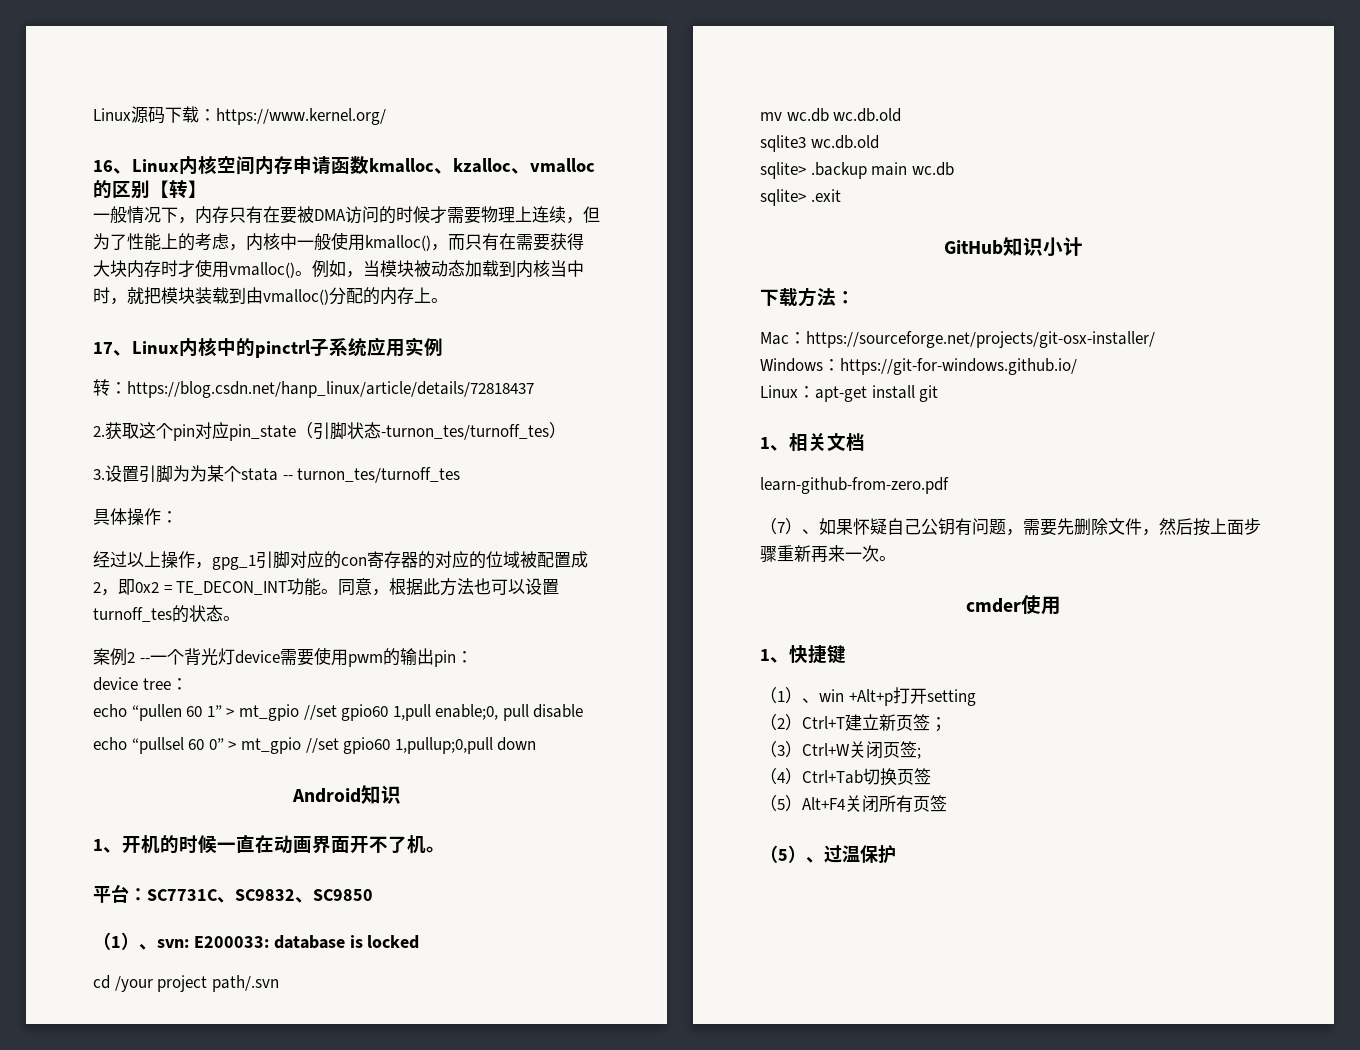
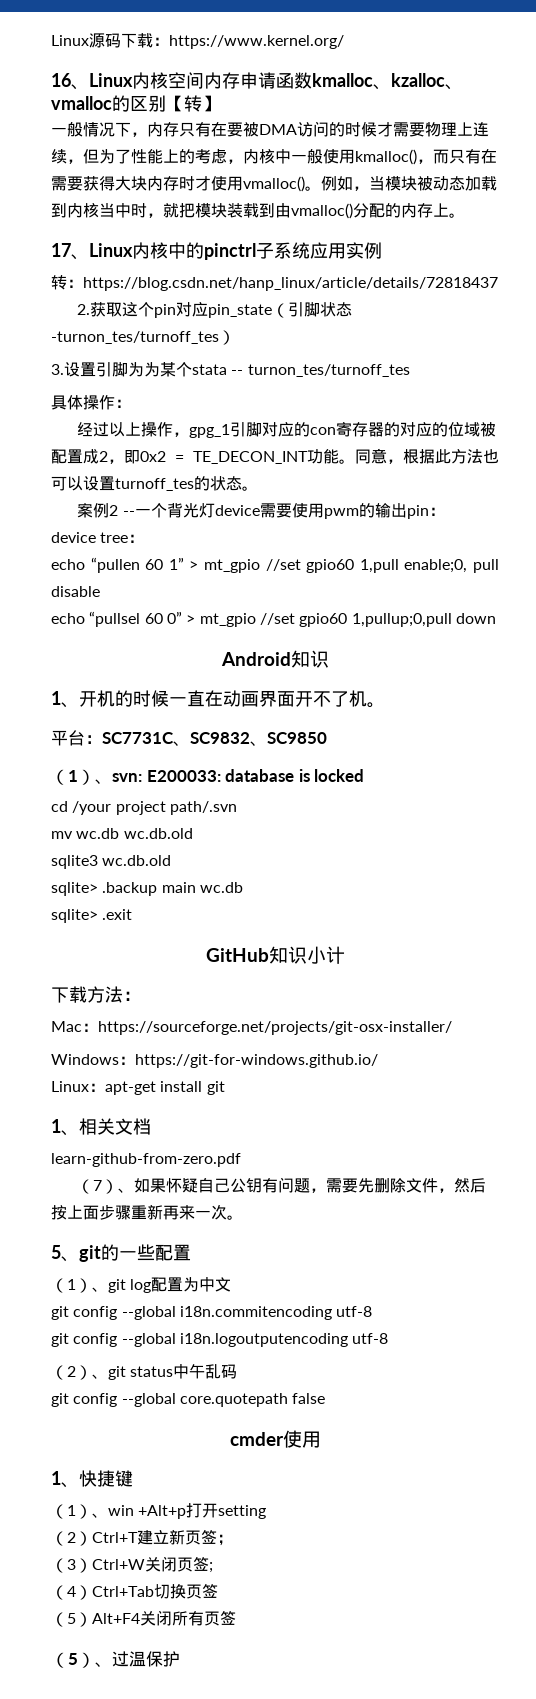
(896, 558) none -> [51,1244,191,1262] [51,1277,232,1293] [51,1306,373,1320] [51,1333,389,1347] [51,1364,238,1380] [51,1393,326,1407] // 5、git的一些配置 // （1）、git log配置为中文 // git config --global i18n.commitencoding utf-8 // git config --global i18n.logoutputencoding utf-8 // （2）、git status中午乱码 // git config --global core.quotepath false

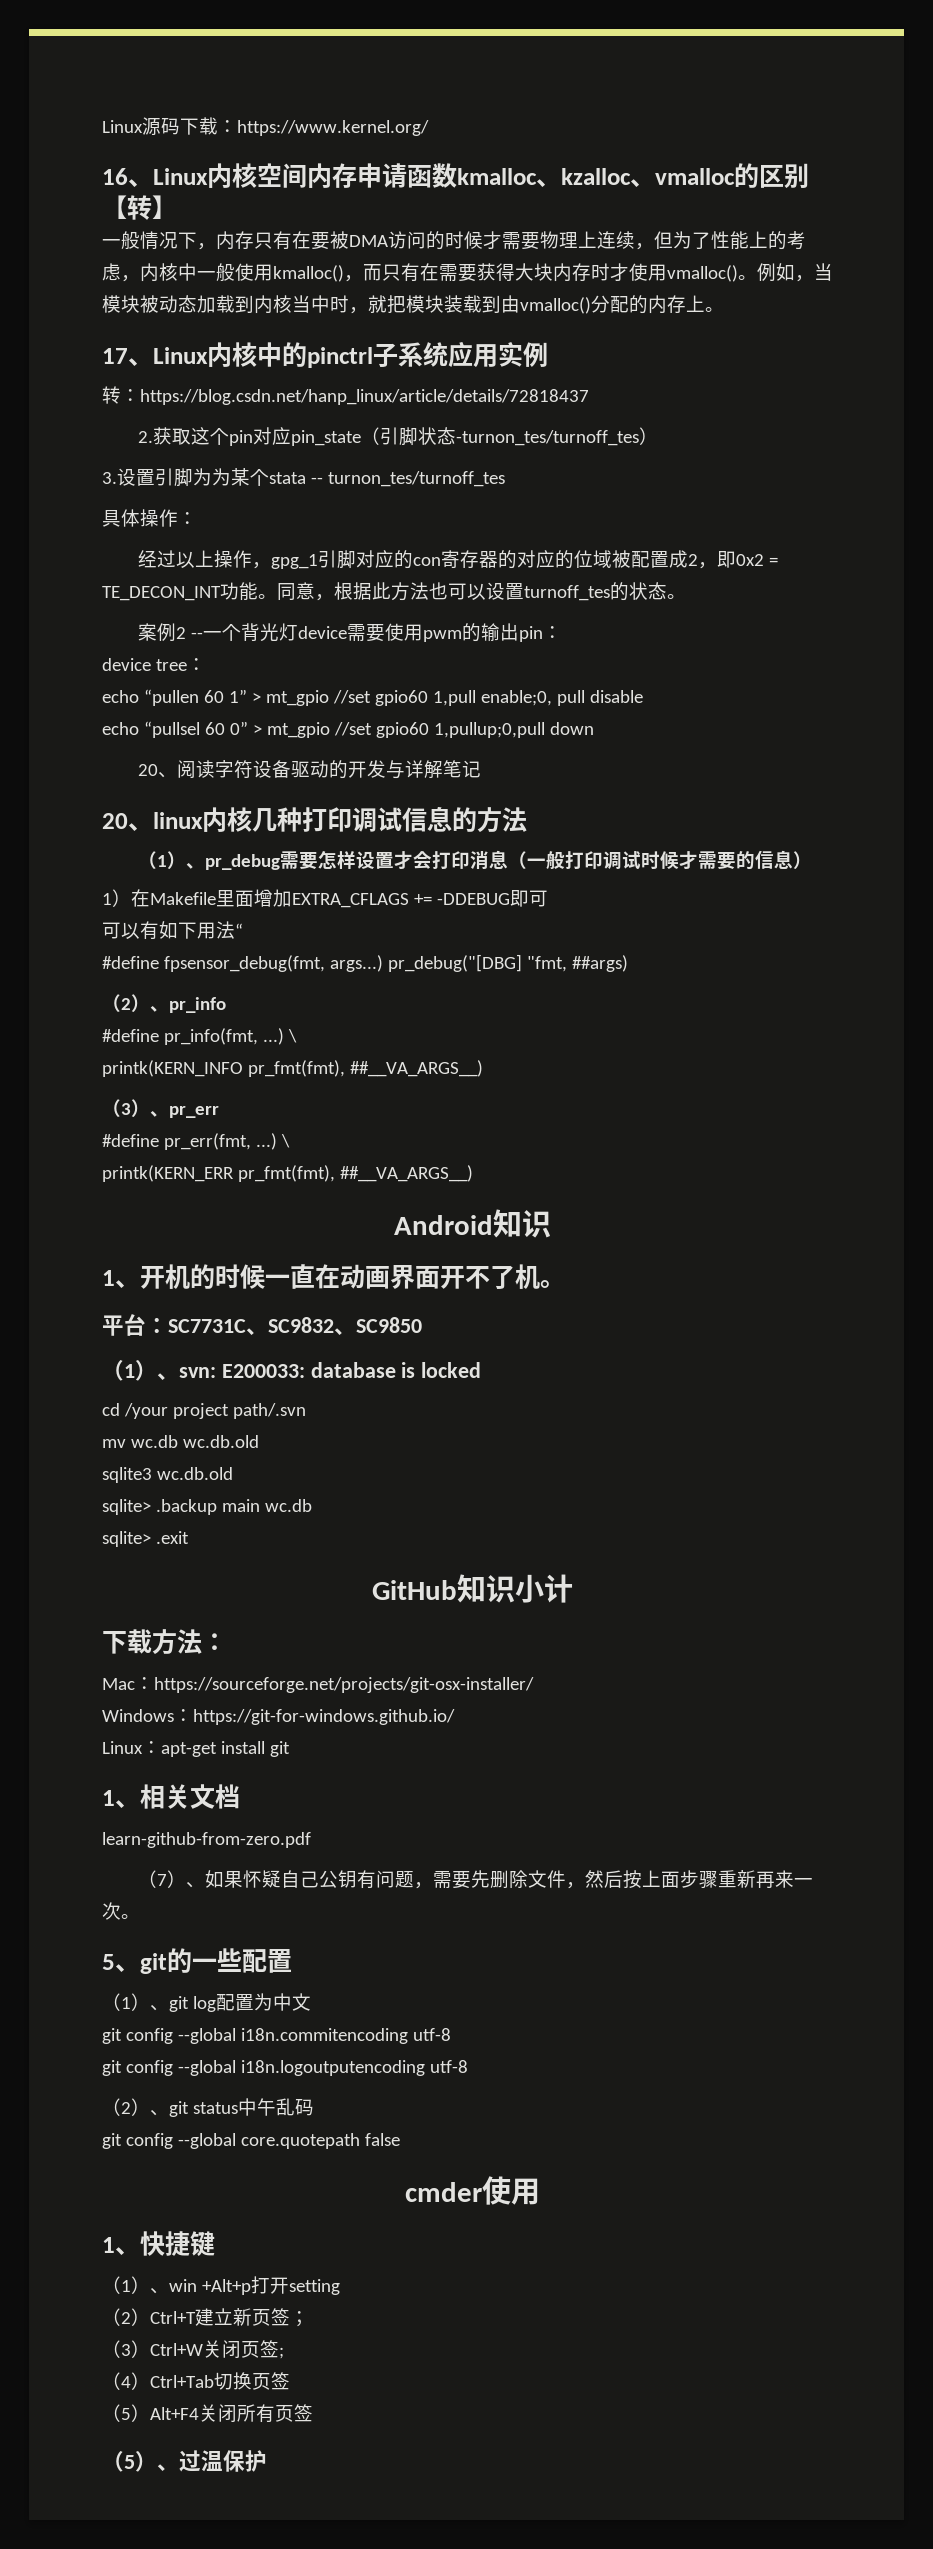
(496, 618) none -> [137,760,481,779] [102,806,527,833] [137,850,812,870] [102,889,548,908] [102,921,243,940] [102,954,628,972] [102,994,226,1013] [102,1028,297,1045] [102,1060,483,1077] [102,1099,219,1118] [102,1133,290,1150] [102,1165,473,1182] // 20、阅读字符设备驱动的开发与详解笔记 // 20、linux内核几种打印调试信息的方法 // （1）、pr_debug需要怎样设置才会打印消息（一般打印调试时候才需要的信息） // 1）在Makefile里面增加EXTRA_CFLAGS += -DDEBUG即可 // 可以有如下用法“ // #define fpsensor_debug(fmt, args...) pr_debug("[DBG] "fmt, ##args) // （2）、pr_info // #define pr_info(fmt, ...) \ // printk(KERN_INFO pr_fmt(fmt), ##__VA_ARGS__) // （3）、pr_err // #define pr_err(fmt, ...) \ // printk(KERN_ERR pr_fmt(fmt), ##__VA_ARGS__)

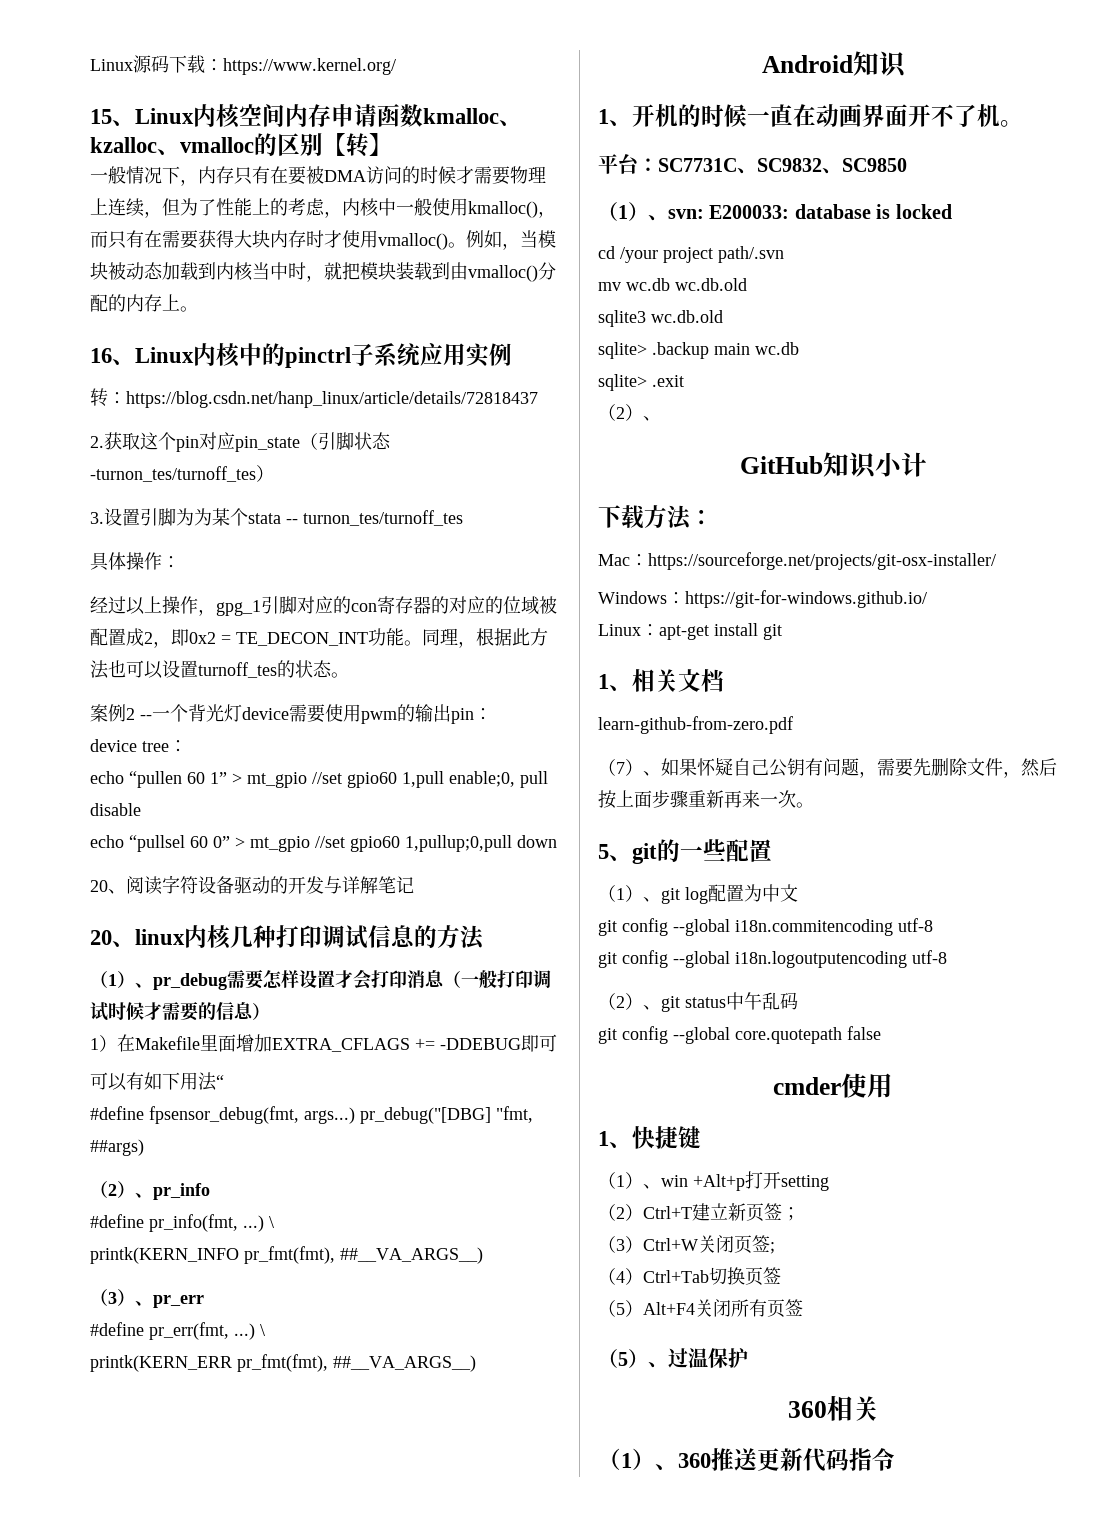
[102,168,128,185] 16 -> [90,109,112,124] 15
[102,348,128,364] 17 -> [90,348,112,363] 16
[296,582,315,600] 意 -> [440,628,458,645] 理
(189, 1537) none -> [598,404,661,421] // （2）、
(267, 2461) none -> [787,1395,879,1421] [598,1448,895,1472] // 360相关 // （1）、360推送更新代码指令

